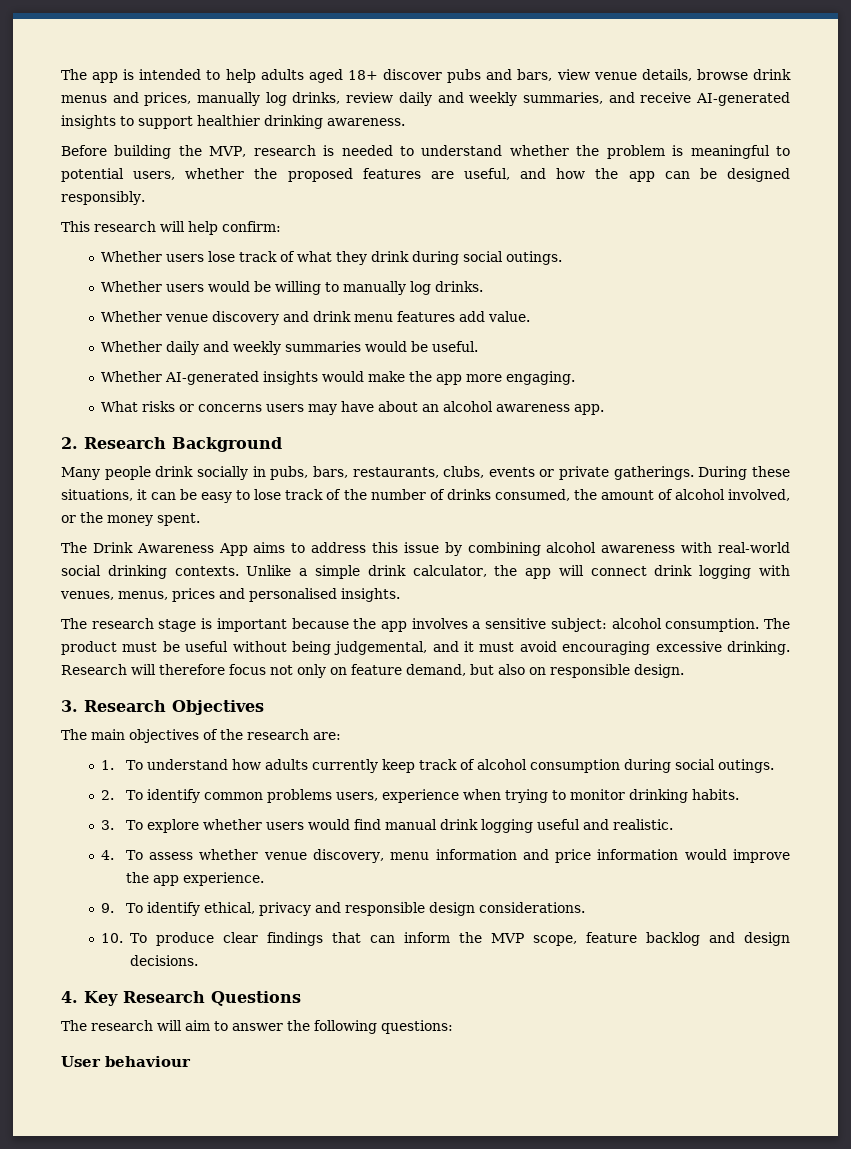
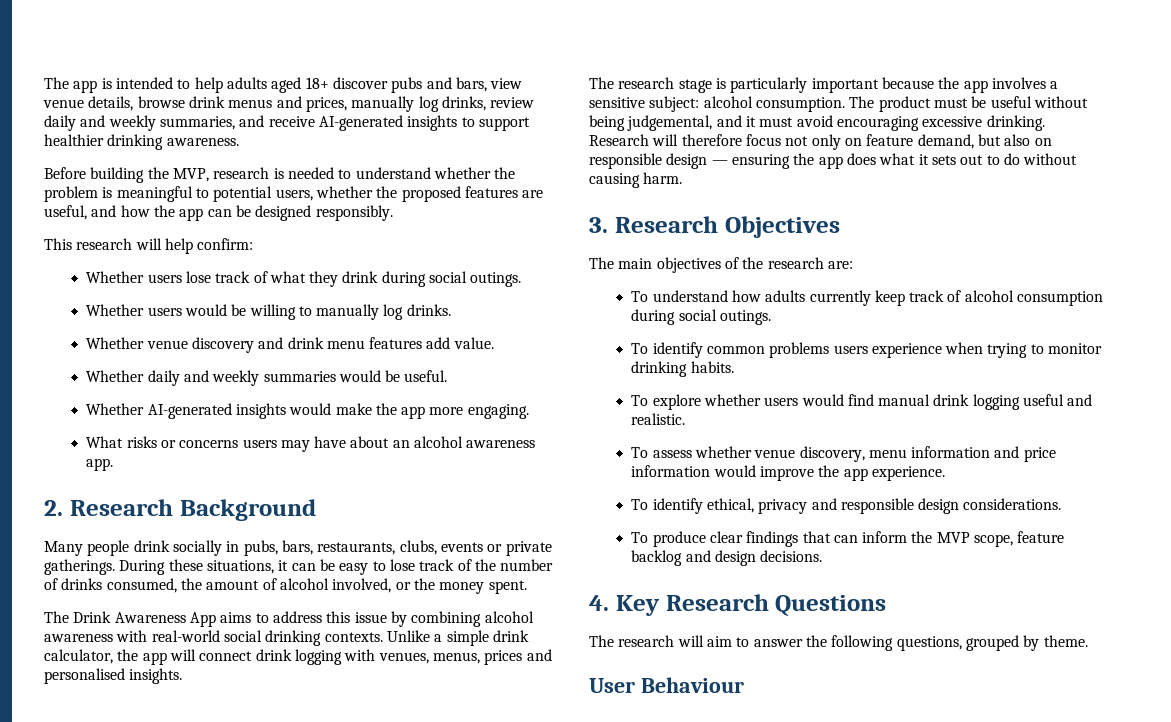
(213, 623) none -> [730,77,808,93] particularly
[634,664,684,678] design. -> [666,153,1078,169] [589,172,683,188] design — ensuring the app does what it sets out to do without causing harm.
[100,760,114,770] 1. -> (853, 265) none
[100,790,114,800] 2. -> (771, 317) none
[335,792,378,801] users, -> [833,345,868,354] users
[100,820,114,830] 3. -> (734, 367) none
[100,850,114,860] 4. -> (686, 419) none
[100,903,114,913] 9. -> (945, 473) none
[100,933,123,943] 10. -> (1062, 504) none
[381,1020,453,1034] questions: -> [896,635,1088,651] questions, grouped by theme.
[105,1056,191,1067] behaviour -> [640,677,744,693] Behaviour

